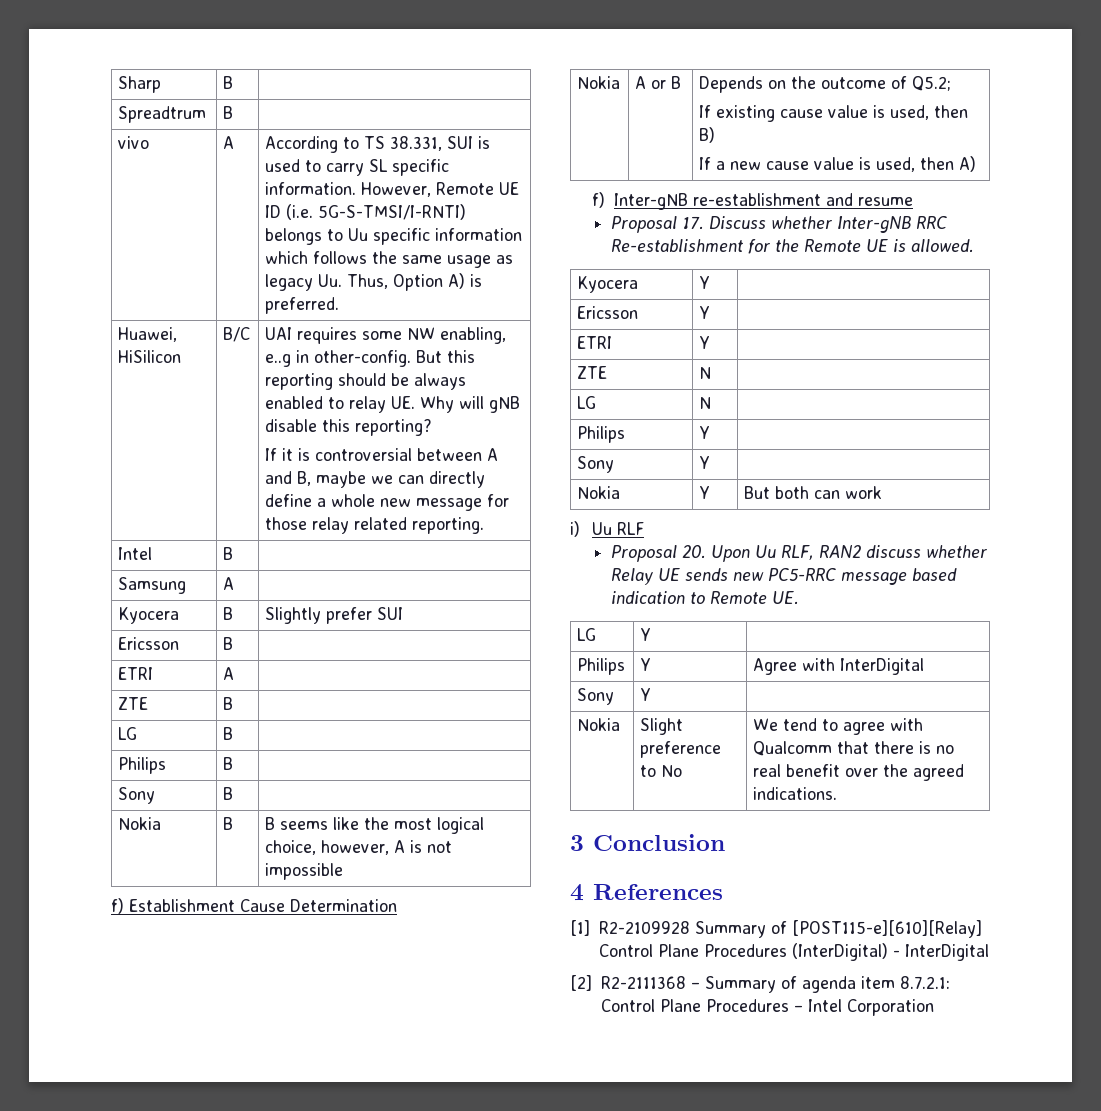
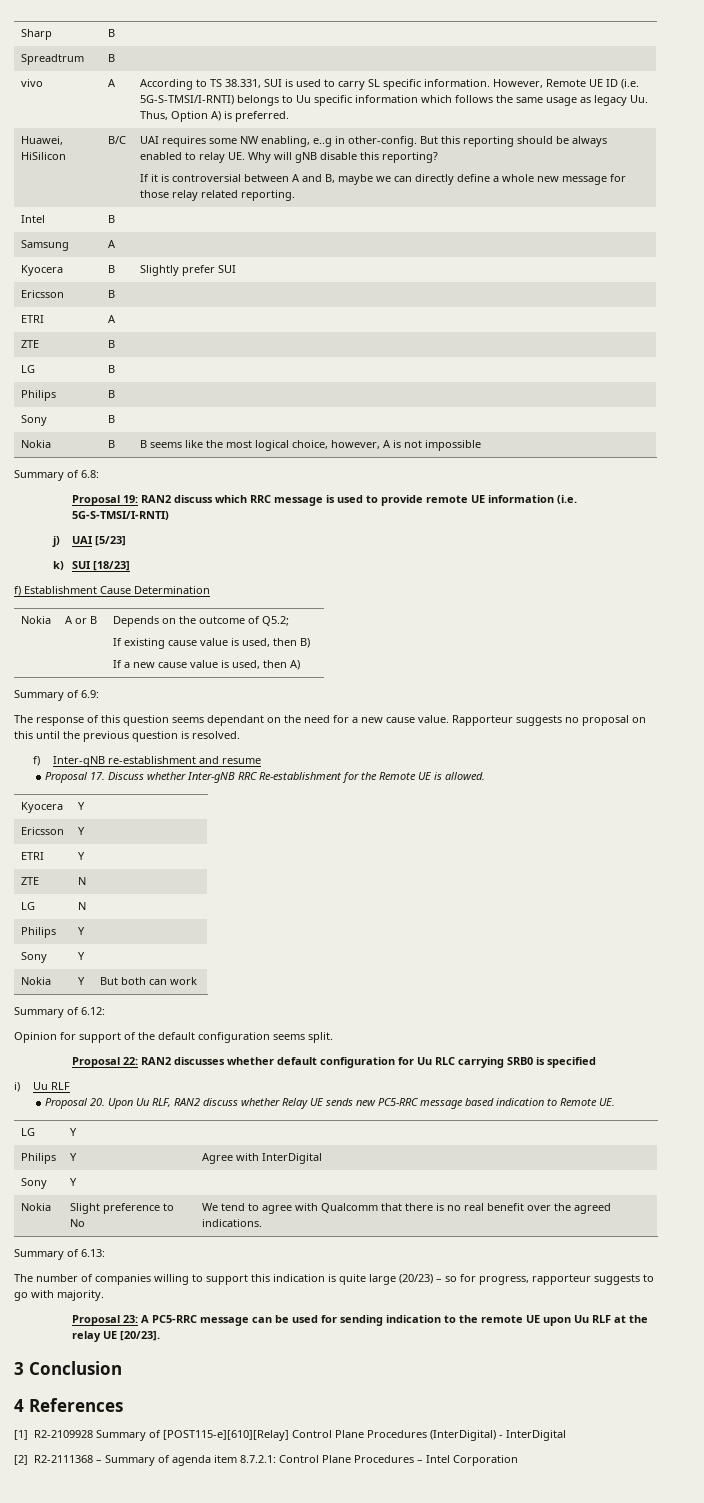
(344, 871) none -> [14,470,99,481] [72,495,578,506] [72,511,170,520] [51,536,127,547] [52,561,131,571] // Summary of 6.8: // Proposal 19: RAN2 discuss which RRC message is used to provide remote UE information (i.e. 5G-S-TMSI/I-RNTI) // j) UAI [5/23] // k) SUI [18/23]
(977, 164) none -> [14,690,99,701] [14,715,646,726] [14,731,240,742] // Summary of 6.9: // The response of this question seems dependant on the need for a new cause value. Rapporteur suggests no proposal on this until the previous question is resolved.
(883, 492) none -> [14,1007,105,1018] [14,1032,333,1043] [72,1057,597,1068] // Summary of 6.12: // Opinion for support of the default configuration seems split. // Proposal 22: RAN2 discusses whether default configuration for Uu RLC carrying SRB0 is specified
(838, 793) none -> [14,1249,105,1260] [14,1274,654,1285] [14,1290,104,1301] [72,1315,649,1326] [72,1331,161,1342] // Summary of 6.13: // The number of companies willing to support this indication is quite large (20/23) – so for progress, rapporteur suggests to go with majority. // Proposal 23: A PC5-RRC message can be used for sending indication to the remote UE upon Uu RLF at the relay UE [20/23].

